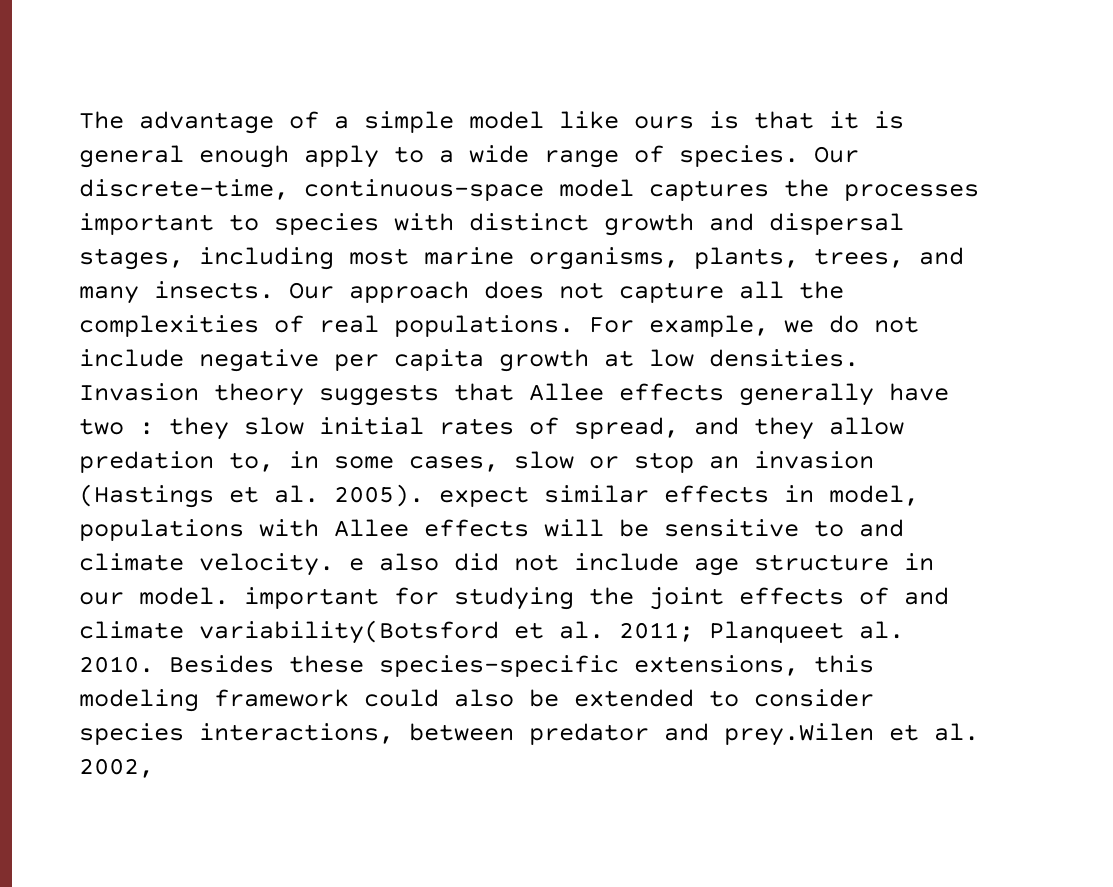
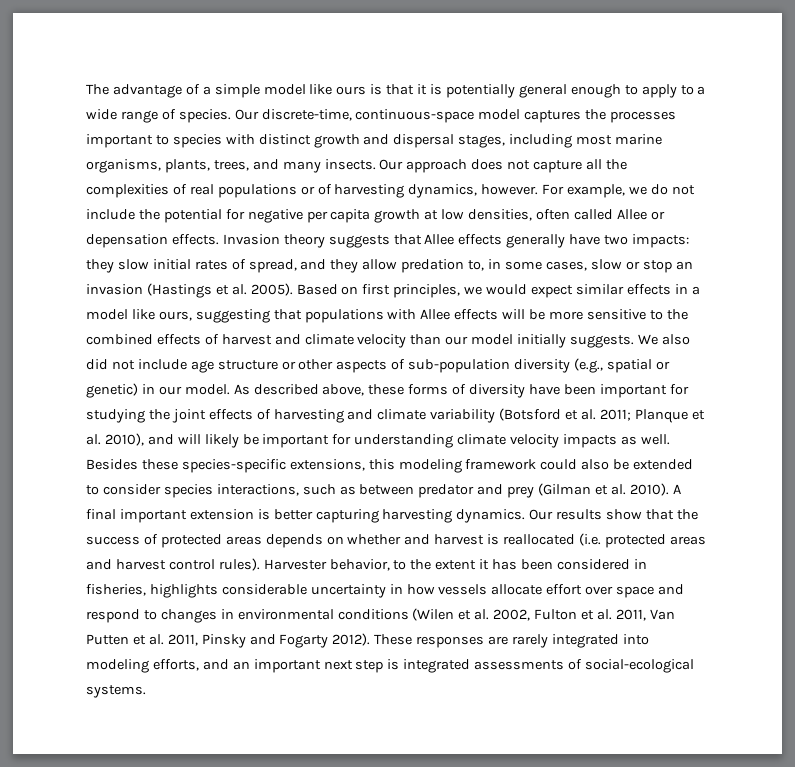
(904, 120) none -> [445,84,515,98] potentially
(289, 156) none -> [624,85,638,95] to
[394,315,574,337] populations. -> [217,184,539,198] populations or of harvesting dynamics, however.
(184, 358) none -> [138,209,245,223] the potential for
[709,349,859,367] densities. -> [468,209,665,221] [86,234,219,248] densities, often called Allee or depensation effects.
[139,422,154,435] : -> [632,234,690,248] impacts:
[439,485,919,507] expect similar effects in model, -> [296,284,700,298] [86,309,302,323] Based on first principles, we would expect similar effects in a model like ours, suggesting that
(649, 528) none -> [549,311,584,320] more
[859,519,904,537] [79,553,364,576] and climate velocity. e -> [666,309,688,320] [86,334,658,348] the combined effects of harvest and climate velocity than our model initially suggests. We
[904,553,934,571] [79,587,229,605] in our model. -> [281,358,670,373] [86,383,596,398] or other aspects of sub-population diversity (e.g., spatial or genetic) in our model. As described above, these forms of diversity have been
[904,587,949,605] [79,620,499,644] and climate variability(Botsford -> [273,408,562,423] harvesting and climate variability (Botsford
[709,621,904,643] [79,656,154,673] Planqueet al. 2010. -> [634,409,705,423] [86,433,670,448] Planque et al. 2010), and will likely be important for understanding climate velocity impacts as well.
(394, 733) none -> [302,484,356,495] such as
[724,723,979,746] [79,758,154,778] prey.Wilen et al. 2002, -> [507,483,681,498] [86,509,698,523] [86,533,706,548] [86,558,647,571] [86,584,685,598] [86,608,675,623] [86,633,649,648] [86,659,695,673] [86,685,146,698] prey (Gilman et al. 2010). A final important extension is better capturing harvesting dynamics. Our results show that the success of protected areas depends on whether and harvest is reallocated (i.e. protected areas and harvest control rules). Harvester behavior, to the extent it has been considered in fisheries, highlights considerable uncertainty in how vessels allocate effort over space and respond to changes in environmental conditions (Wilen et al. 2002, Fulton et al. 2011, Van Putten et al. 2011, Pinsky and Fogarty 2012). These responses are rarely integrated into modeling efforts, and an important next step is integrated assessments of social-ecological systems.

